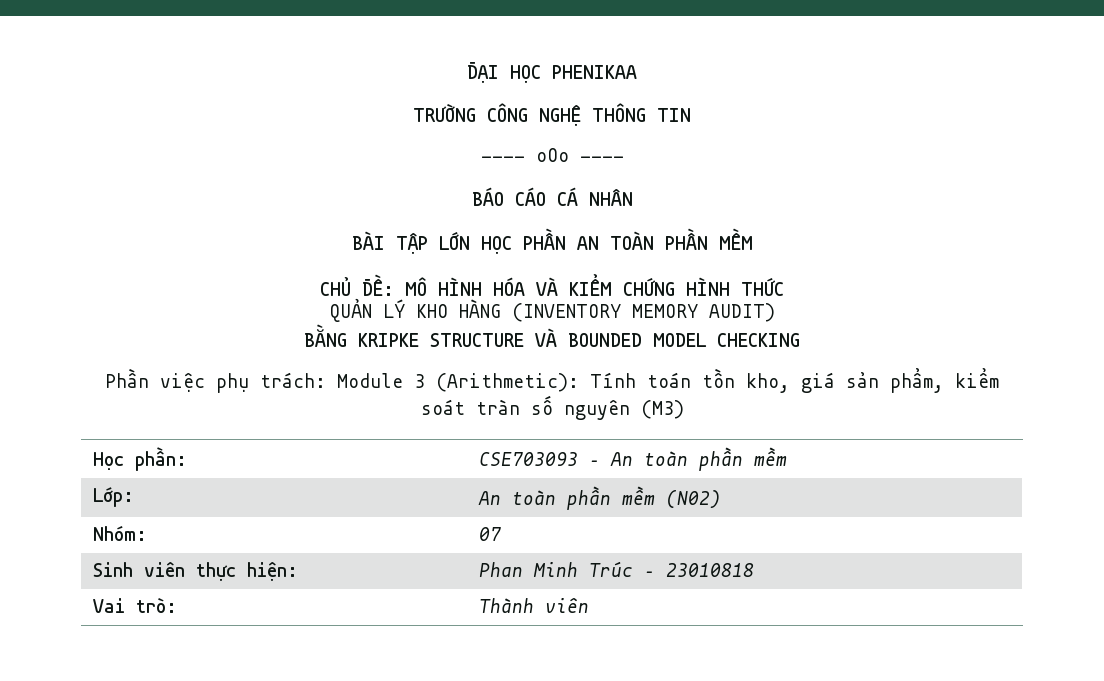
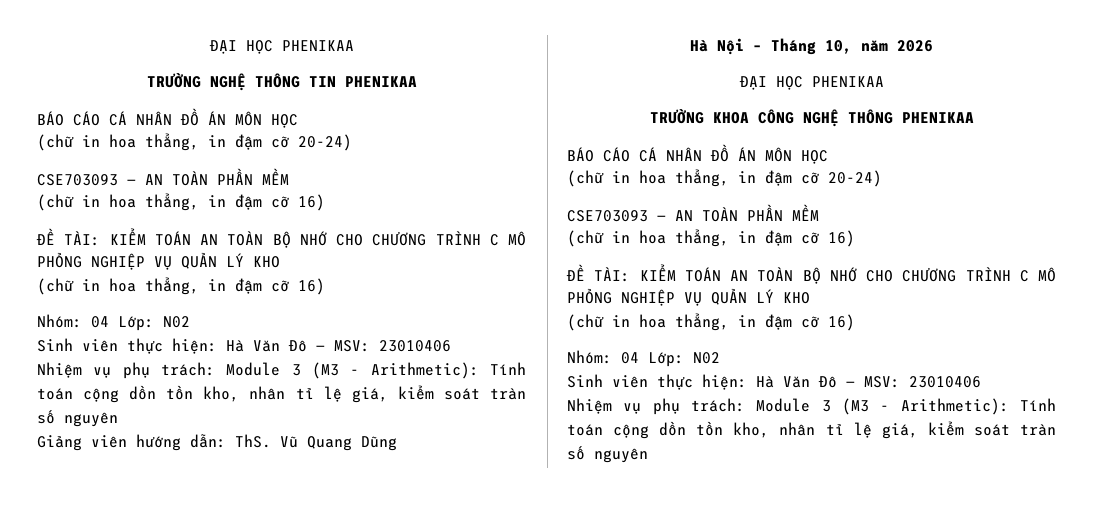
[467,62,637,83] [413,103,528,122] ĐẠI HỌC PHENIKAA // TRƯỜNG CÔNG -> [208,40,354,54] [146,73,201,88] ĐẠI HỌC PHENIKAA // TRƯỜNG
[480,148,624,162] [471,187,633,206] [351,228,753,254] [320,274,784,296] [329,298,775,322] [304,324,800,347] [105,367,999,393] [420,395,684,420] [92,447,187,471] [478,447,787,471] [92,487,134,507] [477,486,721,510] [92,525,147,541] [478,527,501,541] [92,562,298,581] [478,561,754,577] [92,597,177,613] [478,598,589,613] // ---- oOo ---- // BÁO CÁO CÁ NHÂN // BÀI TẬP LỚN HỌC PHẦN AN TOÀN PHẦN MỀM // CHỦ ĐỀ: MÔ HÌNH HÓA VÀ KIỂM CHỨNG HÌNH THỨC // QUẢN LÝ KHO HÀNG (INVENTORY MEMORY AUDIT) // BẰNG KRIPKE STRUCTURE VÀ BOUNDED MODEL CHECKING // Phần việc phụ trách: Module 3 (Arithmetic): Tính toán tồn kho, giá sản phẩm, kiểm soát tràn số nguyên (M3) // Học phần: | CSE703093 – An toàn phần mềm // Lớp: | An toàn phần mềm (N02) // Nhóm: | 07 // Sinh viên thực hiện: | Phan Minh Trúc – 23010818 // Vai trò: | Thành viên -> [344,76,417,87] [37,108,298,128] [37,133,352,151] [37,168,289,186] [37,193,325,211] [36,228,526,248] [37,252,280,270] [37,277,325,295] [37,314,190,331] [37,338,451,354] [37,362,526,379] [37,385,526,403] [37,410,118,427] [37,434,397,451] [690,38,933,55] [738,76,884,90] [649,109,974,127] [567,144,828,164] [567,169,882,187] [567,204,819,222] [567,229,855,247] [566,264,1056,284] [567,288,810,306] [567,313,855,331] [567,350,720,367] [567,374,981,390] [567,398,1056,415] [567,421,1056,439] [567,446,648,463] PHENIKAA // BÁO CÁO CÁ NHÂN ĐỒ ÁN MÔN HỌC // (chữ in hoa thẳng, in đậm cỡ 20-24) // CSE703093 — AN TOÀN PHẦN MỀM // (chữ in hoa thẳng, in đậm cỡ 16) // ĐỀ TÀI: KIỂM TOÁN AN TOÀN BỘ NHỚ CHO CHƯƠNG TRÌNH C MÔ PHỎNG NGHIỆP VỤ QUẢN LÝ KHO // (chữ in hoa thẳng, in đậm cỡ 16) // Nhóm: 04 Lớp: N02 // Sinh viên thực hiện: Hà Văn Đô — MSV: 23010406 // Nhiệm vụ phụ trách: Module 3 (M3 - Arithmetic): Tính toán cộng dồn tồn kho, nhân tỉ lệ giá, kiểm soát tràn số nguyên // Giảng viên hướng dẫn: ThS. Vũ Quang Dũng // Hà Nội – Tháng 10, năm 2026 // ĐẠI HỌC PHENIKAA // TRƯỜNG KHOA CÔNG NGHỆ THÔNG PHENIKAA // BÁO CÁO CÁ NHÂN ĐỒ ÁN MÔN HỌC // (chữ in hoa thẳng, in đậm cỡ 20-24) // CSE703093 — AN TOÀN PHẦN MỀM // (chữ in hoa thẳng, in đậm cỡ 16) // ĐỀ TÀI: KIỂM TOÁN AN TOÀN BỘ NHỚ CHO CHƯƠNG TRÌNH C MÔ PHỎNG NGHIỆP VỤ QUẢN LÝ KHO // (chữ in hoa thẳng, in đậm cỡ 16) // Nhóm: 04 Lớp: N02 // Sinh viên thực hiện: Hà Văn Đô — MSV: 23010406 // Nhiệm vụ phụ trách: Module 3 (M3 - Arithmetic): Tính toán cộng dồn tồn kho, nhân tỉ lệ giá, kiểm soát tràn số nguyên

